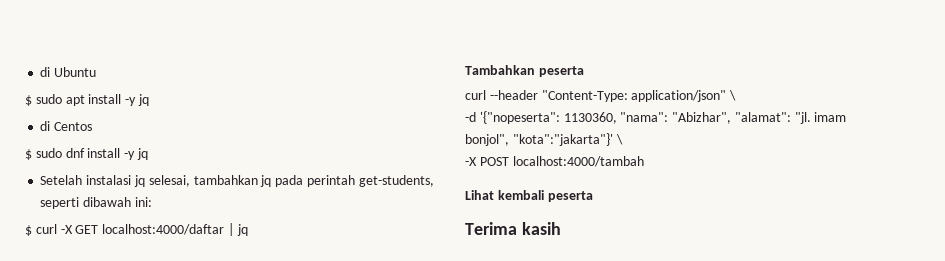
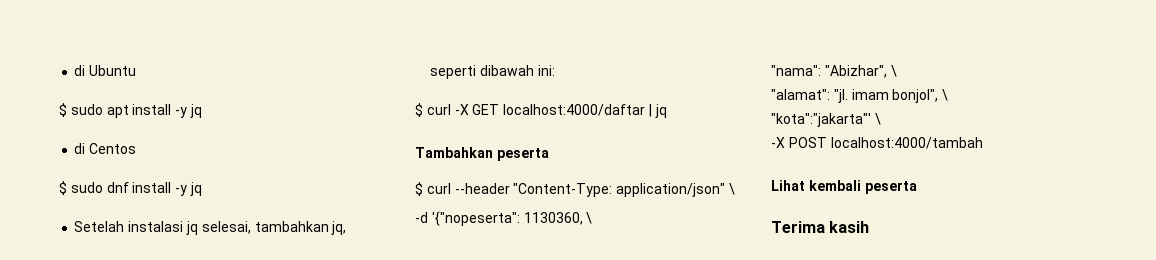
[260,175,434,187] jq pada perintah get-students, -> [331,221,347,235] jq,
(584, 71) none -> [415,182,423,196] $
(617, 118) none -> [586,212,593,224] \ //
(732, 118) none -> [890,65,897,77] \ //
[512,133,613,146] "kota":"jakarta"}' -> [942,89,949,101] [771,113,871,127] \ // "kota":"jakarta"'

